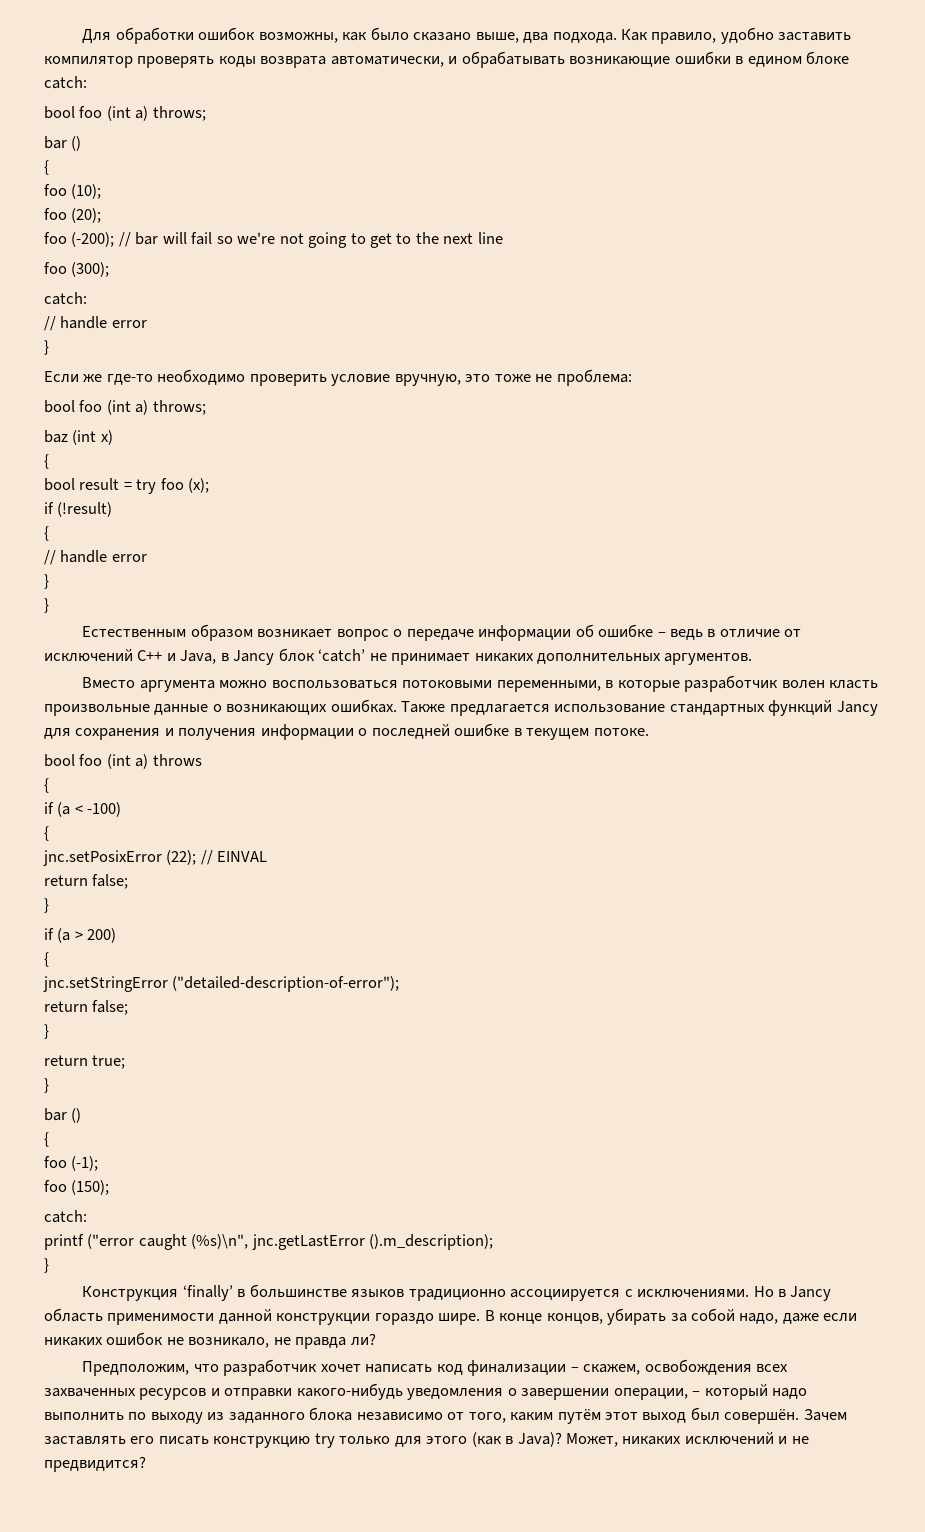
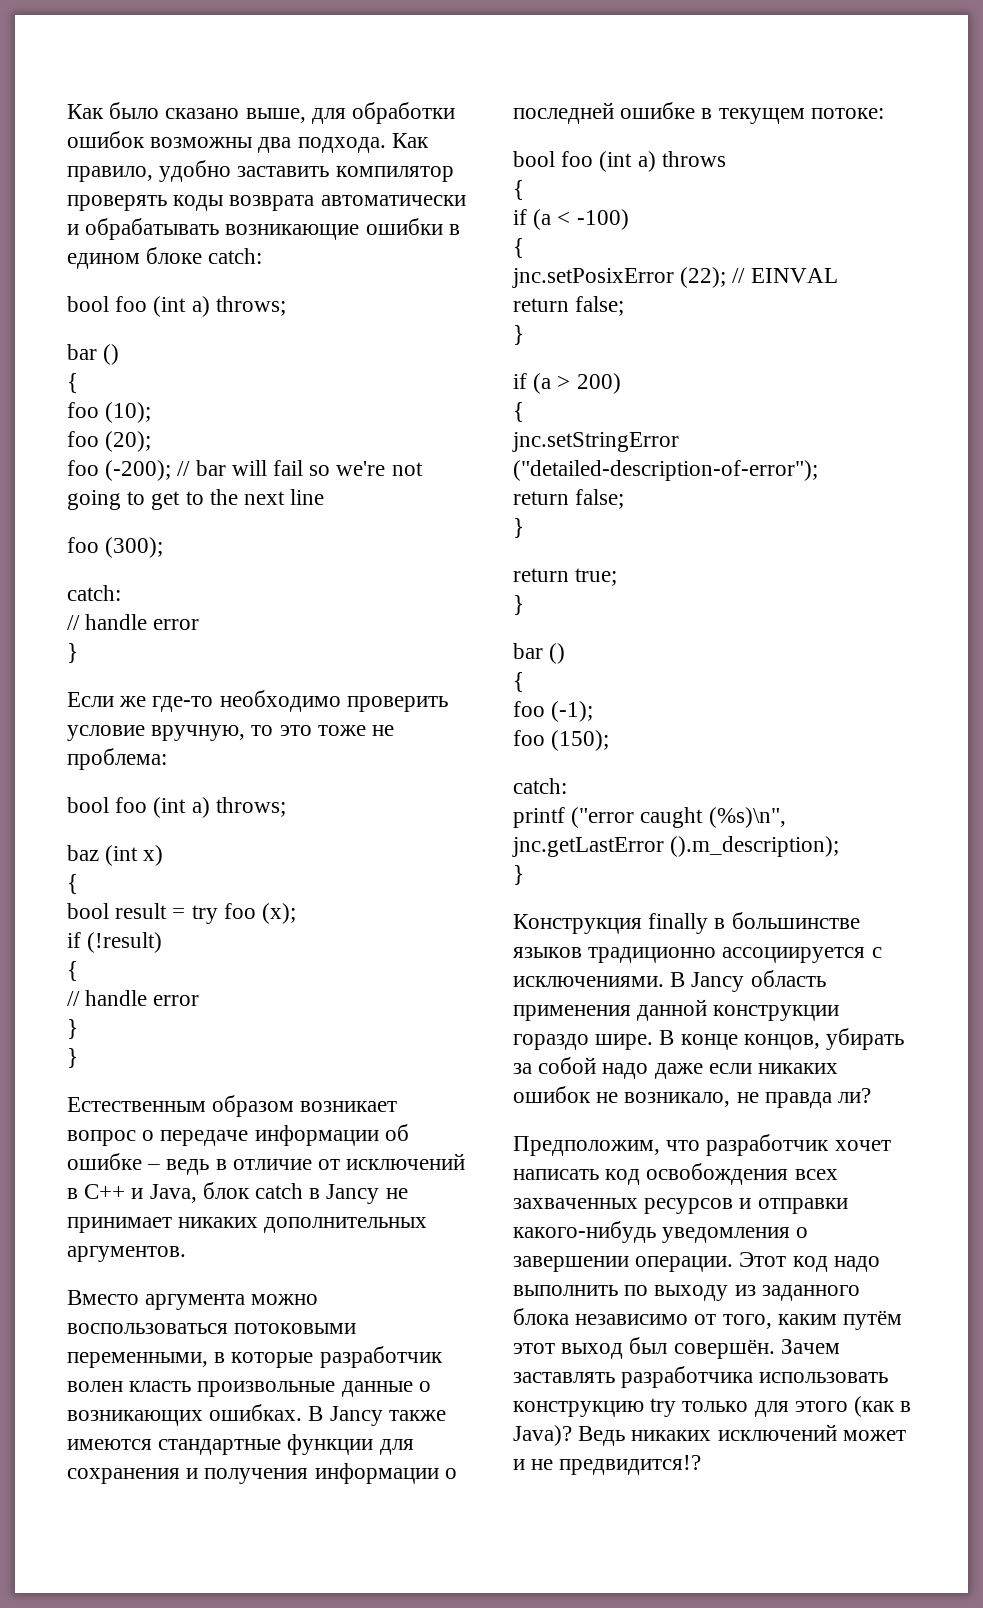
[82,27,519,44] Для обработки ошибок возможны, как было сказано выше, -> [67,102,456,124] [67,131,253,148] Как было сказано выше, для обработки ошибок возможны
[330,56,444,67] автоматически, -> [320,195,466,206] автоматически
(461, 380) none -> [251,725,274,736] то
(133, 655) none -> [67,1188,78,1199] в
[220,648,366,665] в Jancy блок ‘catch’ -> [202,1182,380,1204] блок catch в Jancy
[401,700,878,716] Также предлагается использование стандартных функций Jancy -> [308,1406,446,1426] [67,1434,374,1455] В Jancy также имеются стандартные функции
[593,728,649,736] потоке. -> [810,108,884,119] потоке:
[182,1285,233,1301] ‘finally’ -> [648,913,709,934] finally
[753,1286,786,1297] Но в -> [670,972,686,987] В
[107,1313,215,1325] применимости -> [513,1005,631,1021] применения
[739,1313,779,1324] надо, -> [602,1063,649,1079] надо
[467,1360,641,1376] финализации – скажем, -> (641, 1177) none
[613,1384,768,1400] операции, – который -> [635,1252,828,1272] операции. Этот код
[130,1436,209,1445] его писать -> [621,1366,889,1388] разработчика использовать
[566,1433,619,1447] Может, -> [578,1426,626,1446] Ведь
(774, 1438) none -> [842,1430,906,1441] может
[44,1456,146,1472] предвидится? -> [559,1455,702,1475] предвидится!?

